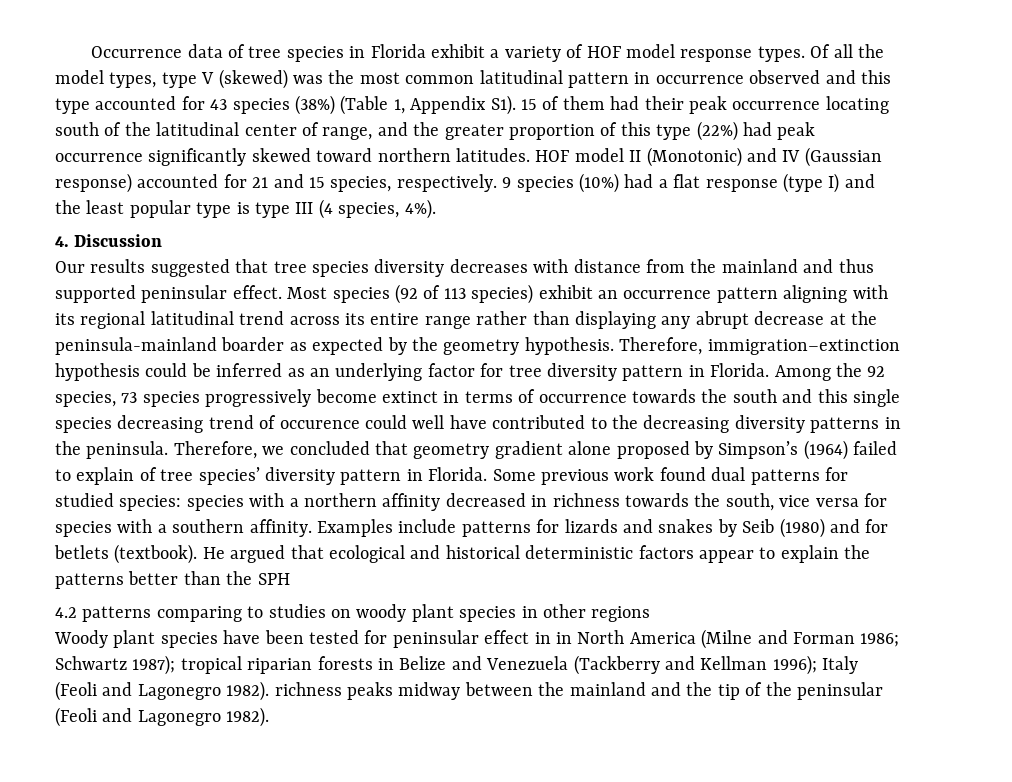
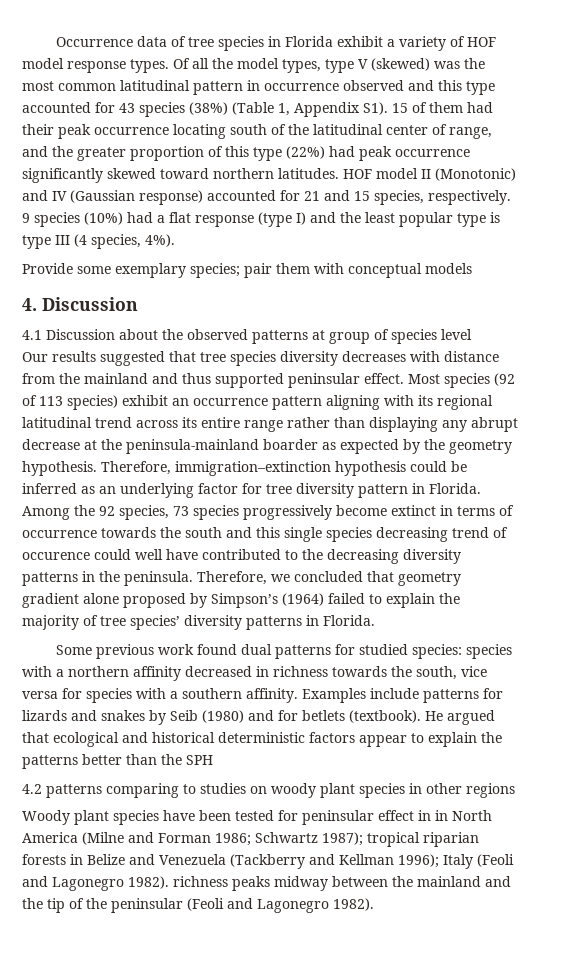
[55,234,163,247] 4. Discussion -> [22,263,472,278] [22,297,138,311] [22,329,472,344] Provide some exemplary species; pair them with conceptual models // 4. Discussion // 4.1 Discussion about the observed patterns at group of species level
(135, 476) none -> [439,593,460,604] [22,615,79,630] the majority
[340,467,488,485] pattern in Florida. -> [246,615,375,630] patterns in Florida. //

